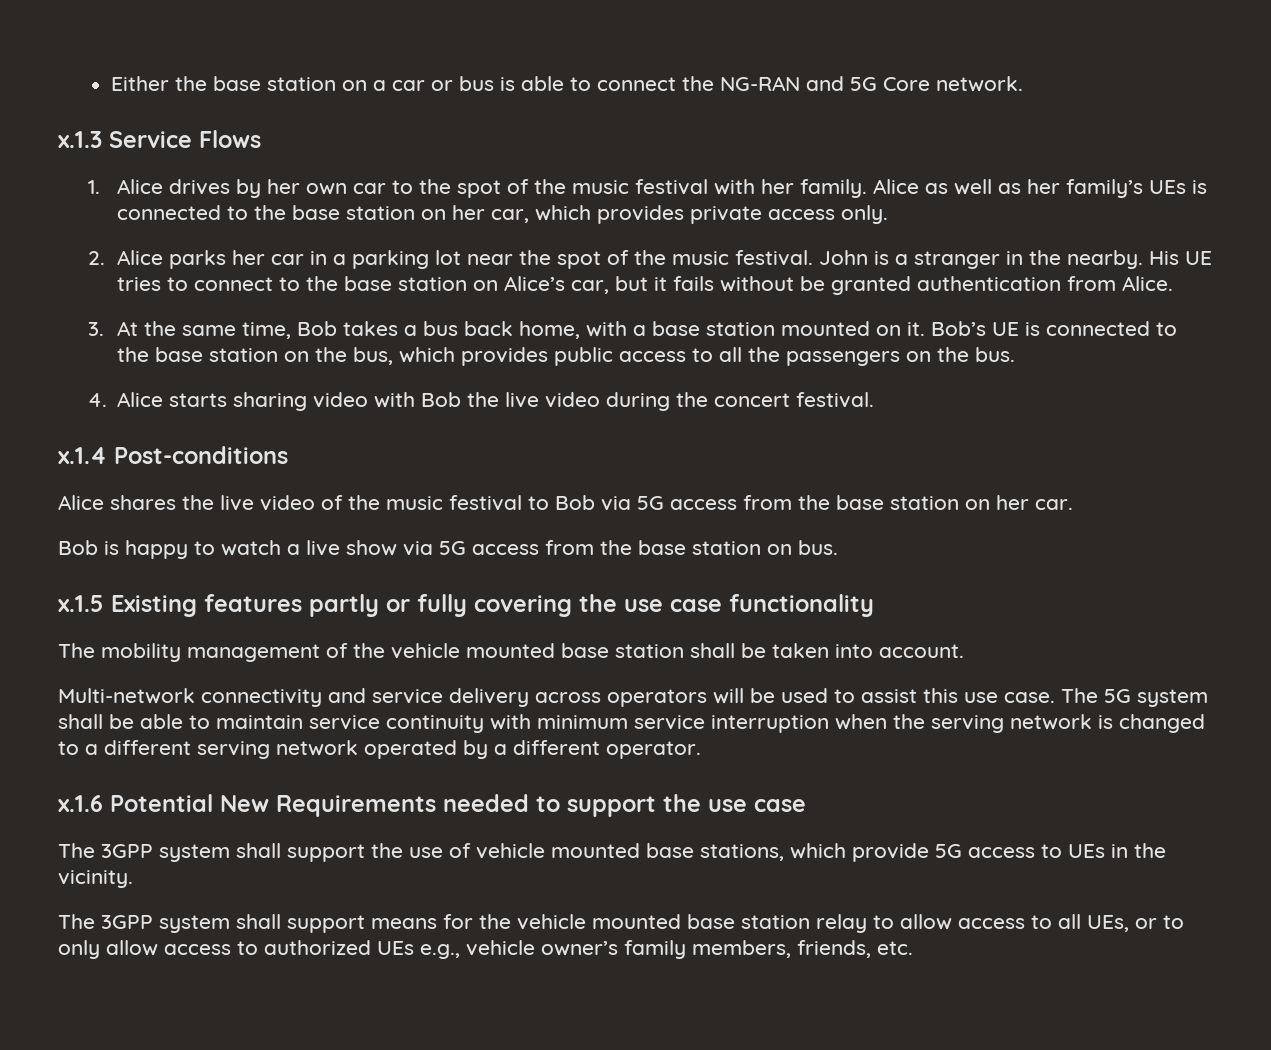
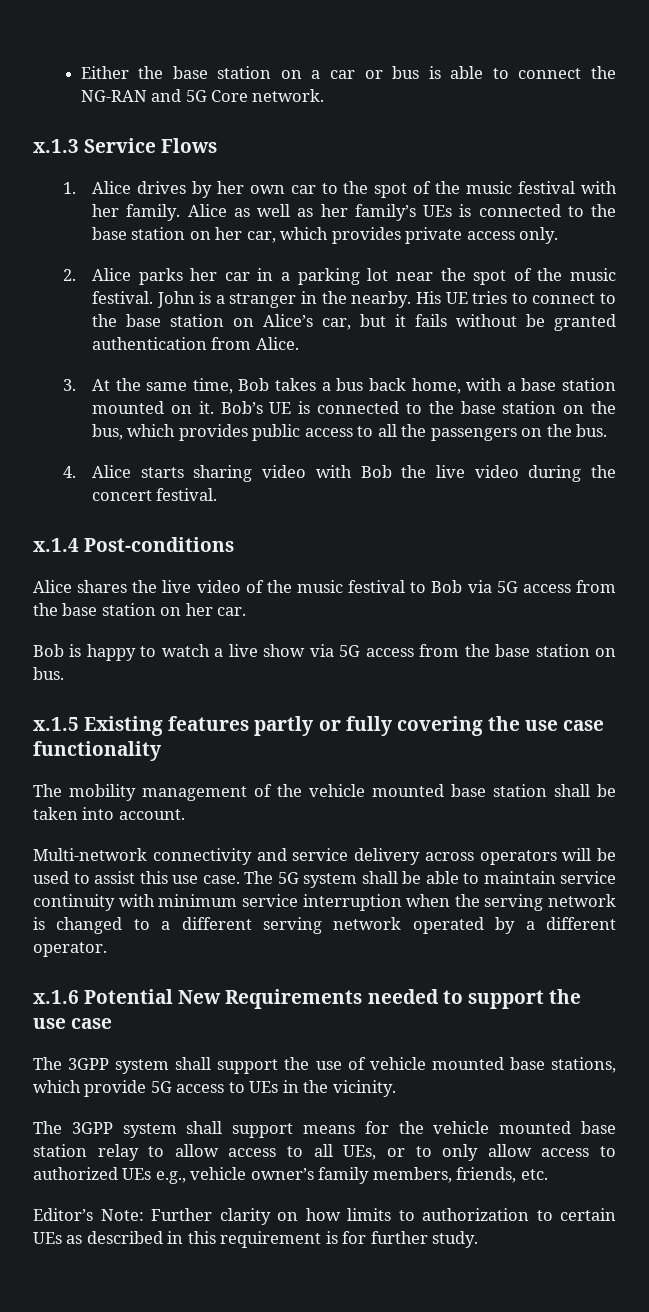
(913, 948) none -> [33,1208,616,1225] [33,1231,479,1248] // Editor’s Note: Further clarity on how limits to authorization to certain UEs as described in this requirement is for further study.

